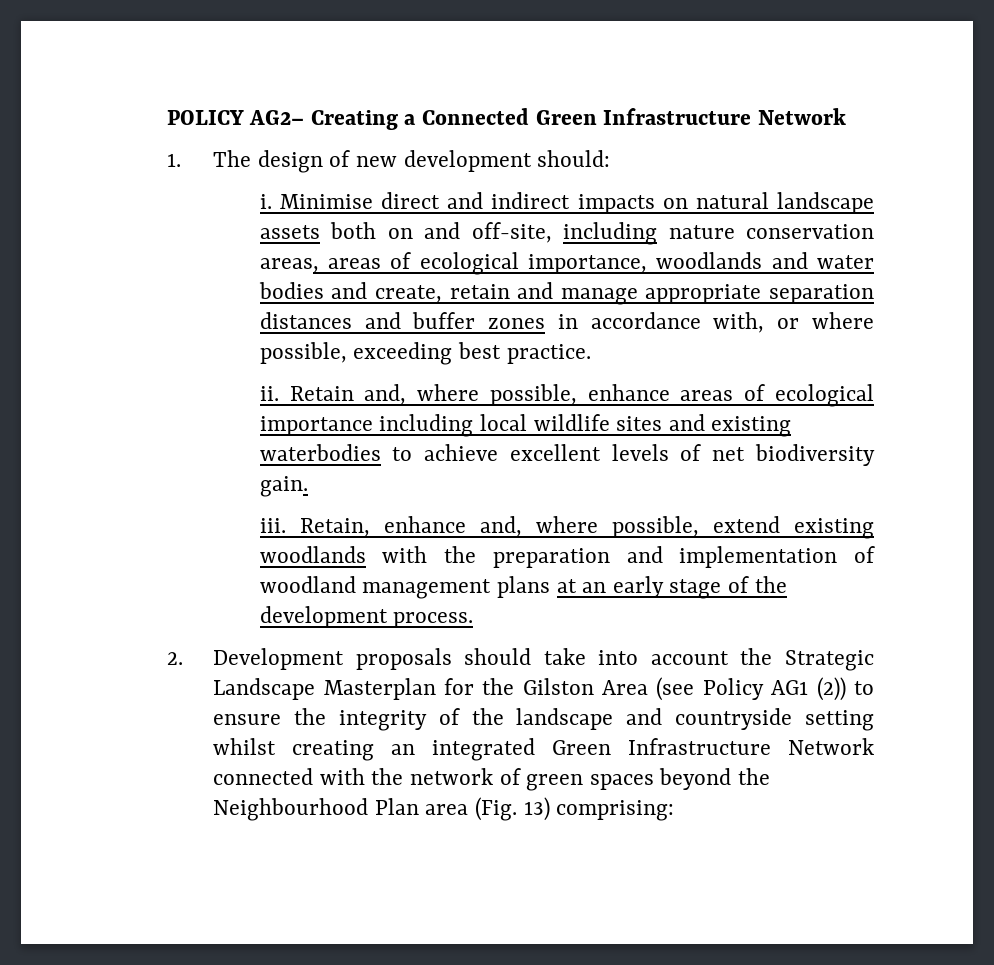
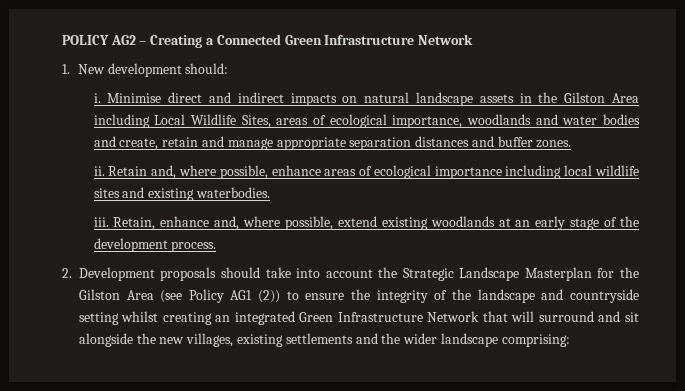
[249,110,305,125] AG2– -> [110,35,147,45] AG2 –
[213,150,397,173] The design of new -> [77,64,105,74] New
[330,222,874,245] [259,258,319,273] both on and off-site, including nature conservation areas, -> [519,92,640,103] [93,114,271,128] in the Gilston Area including Local Wildlife Sites,
[488,312,875,333] [259,342,591,365] zones in accordance with, or where possible, exceeding best practice. -> [536,140,572,148] zones.
[259,444,876,466] [259,476,308,497] waterbodies to achieve excellent levels of net biodiversity gain. -> [195,187,270,198] waterbodies.
[382,546,875,568] [259,576,550,599] with the preparation and implementation of woodland management plans -> (495, 221) none
[213,768,771,791] [213,797,550,821] connected with the network of green spaces beyond the Neighbourhood Plan area (Fig. 13) -> [482,311,639,322] [78,333,498,347] that will surround and sit alongside the new villages, existing settlements and the wider landscape

